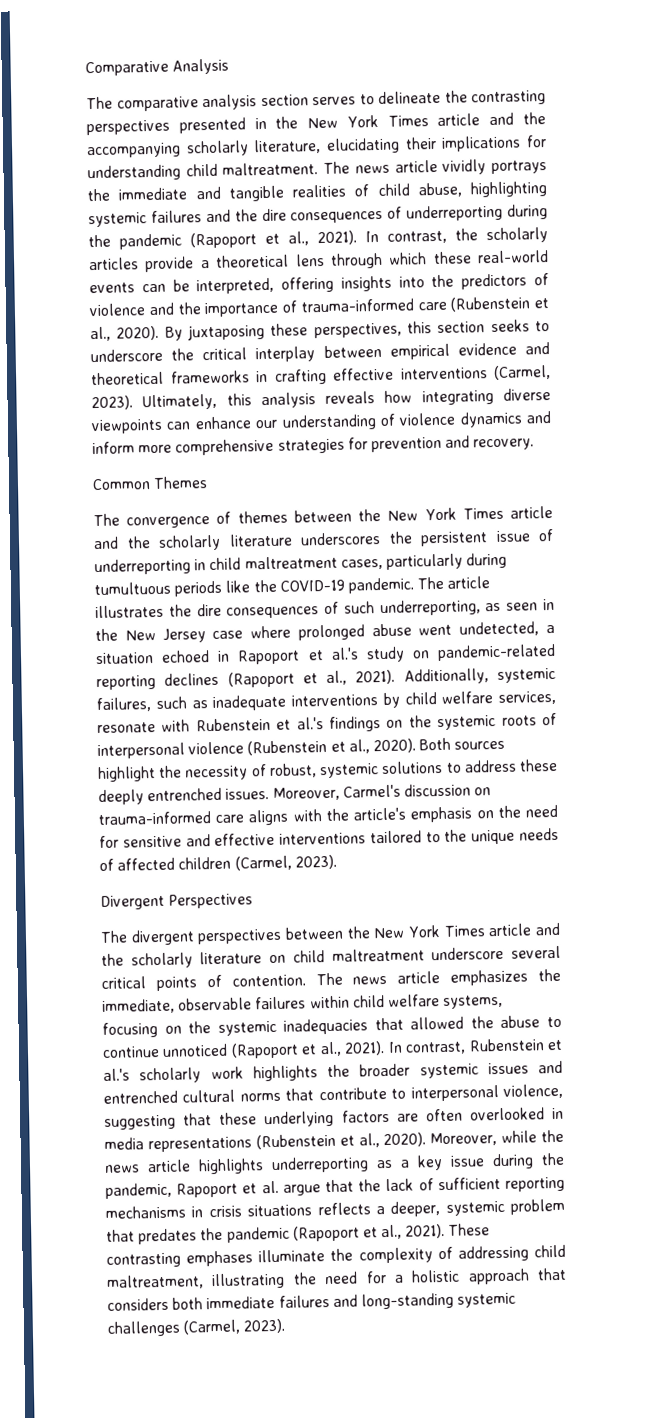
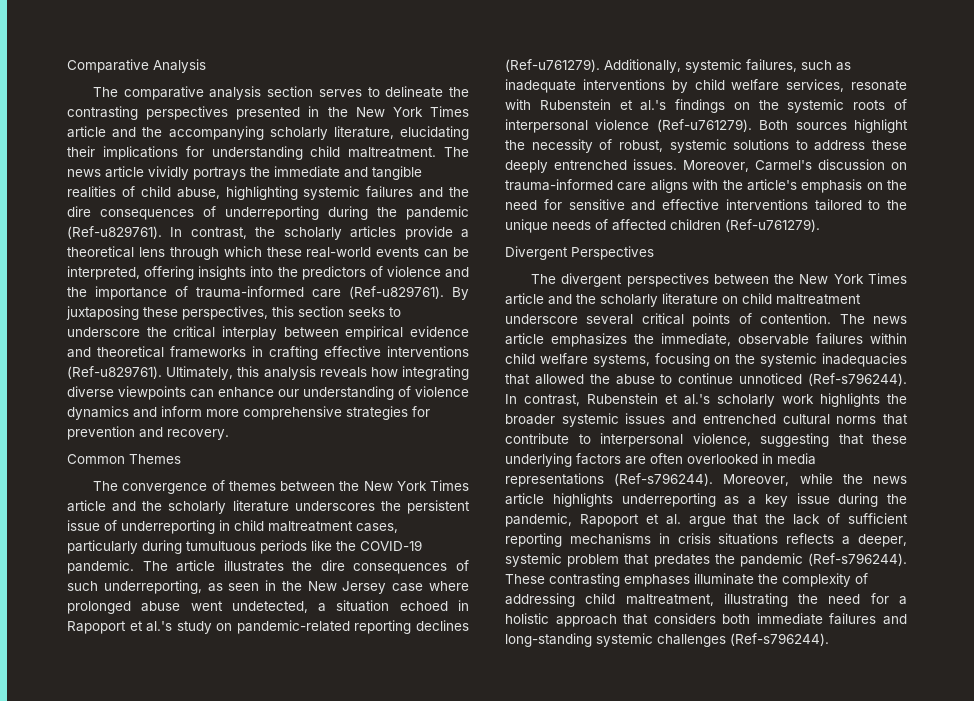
[190,230,357,249] (Rapoport et al., 2021). -> [67,226,162,239] (Ref-u829761).
[450,296,549,312] [90,325,160,342] (Rubenstein et al., 2020). -> [349,286,444,299] (Ref-u829761).
[493,365,551,380] [91,395,133,411] (Carmel, 2023). -> [67,366,162,379] (Ref-u829761).
[227,669,396,688] (Rapoport et al., 2021). -> [505,59,600,72] (Ref-u761279).
[247,738,416,756] (Rubenstein et al., 2020). -> [656,119,752,132] (Ref-u761279).
[234,854,337,871] (Carmel, 2023). -> [725,219,820,232] (Ref-u761279).
[230,1041,386,1059] (Rapoport et al., 2021). -> [808,373,907,386] (Ref-s796244).
[255,1132,427,1150] (Rubenstein et al., 2020). -> [614,473,714,486] (Ref-s796244).
[292,1223,446,1242] (Rapoport et al., 2021). -> [808,553,907,566] (Ref-s796244).
[183,1318,286,1335] (Carmel, 2023). -> [730,633,829,646] (Ref-s796244).

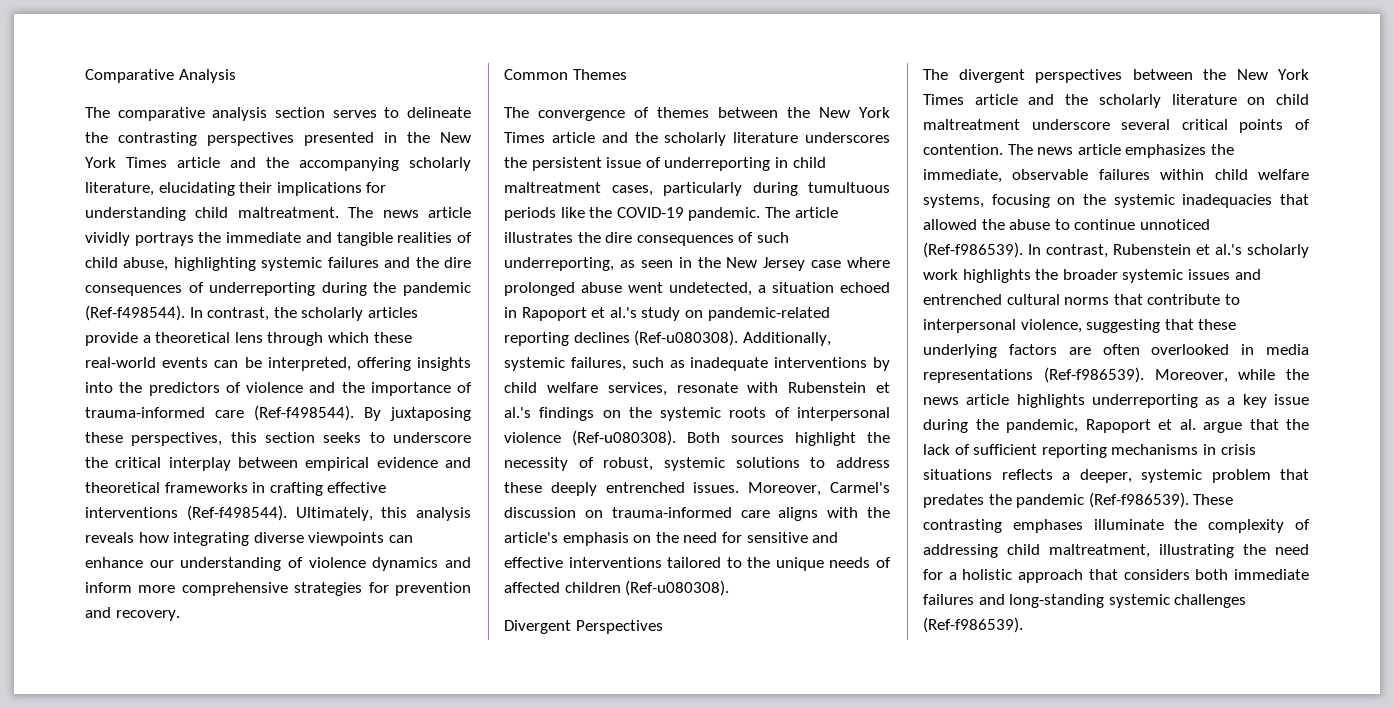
[67,226,162,239] (Ref-u829761). -> [85,305,185,321] (Ref-f498544).
[349,286,444,299] (Ref-u829761). -> [254,405,354,421] (Ref-f498544).
[67,366,162,379] (Ref-u829761). -> [186,505,287,521] (Ref-f498544).
[505,59,600,72] (Ref-u761279). -> [634,330,739,346] (Ref-u080308).
[656,119,752,132] (Ref-u761279). -> [572,430,676,446] (Ref-u080308).
[725,219,820,232] (Ref-u761279). -> [625,580,730,596] (Ref-u080308).
[808,373,907,386] (Ref-s796244). -> [923,242,1023,258] (Ref-f986539).
[614,473,714,486] (Ref-s796244). -> [1043,367,1144,383] (Ref-f986539).
[808,553,907,566] (Ref-s796244). -> [1088,492,1189,508] (Ref-f986539).
[730,633,829,646] (Ref-s796244). -> [923,617,1023,633] (Ref-f986539).

